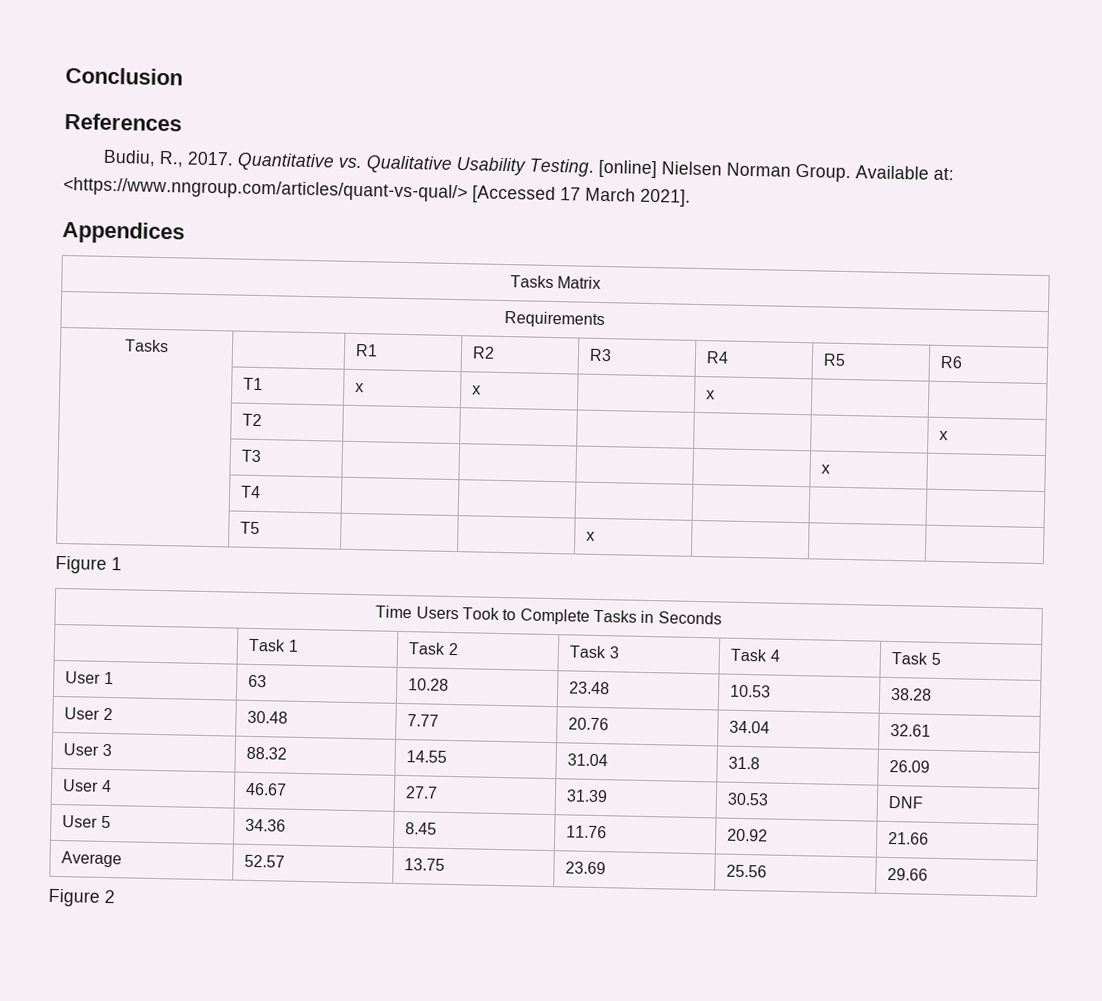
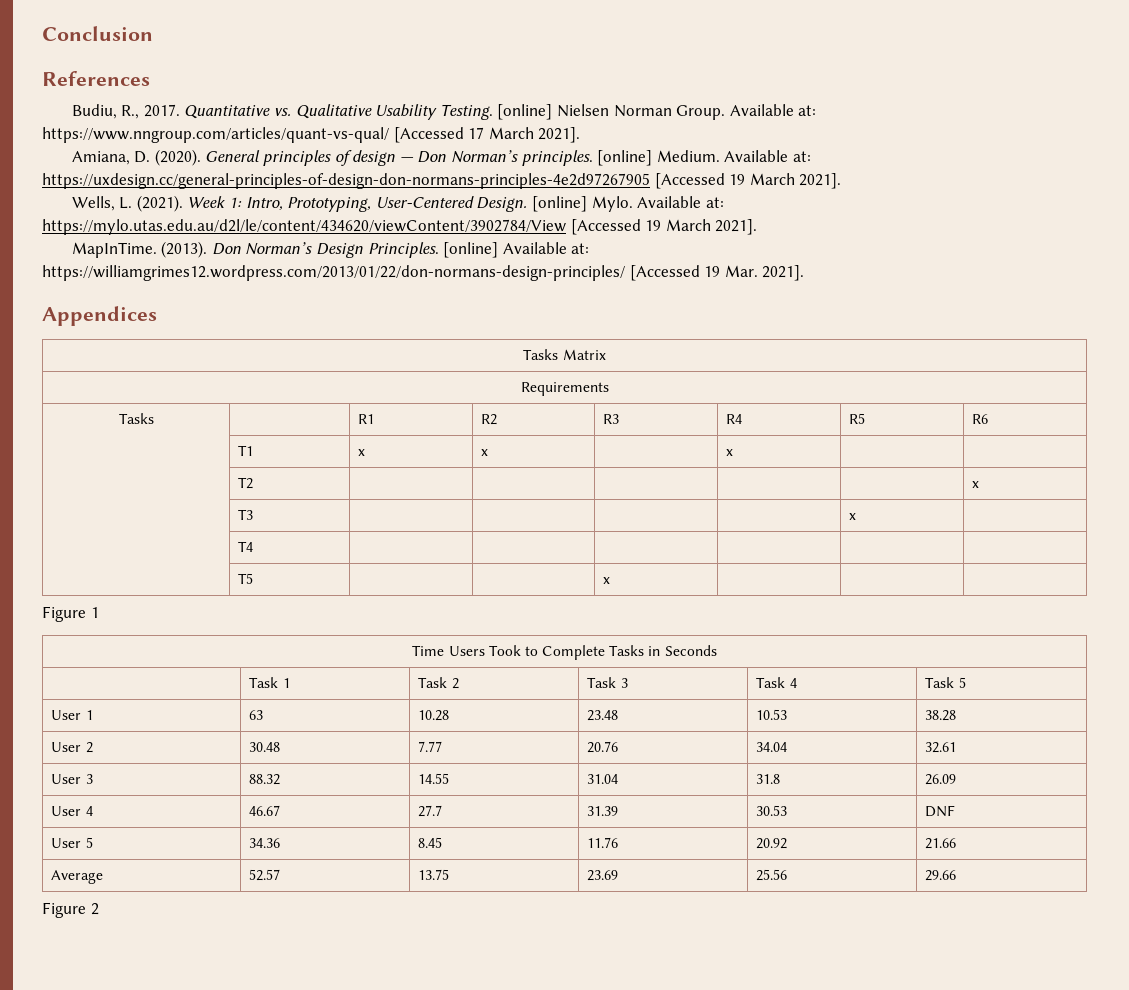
[63,176,468,203] <https://www.nngroup.com/articles/quant-vs-qual/> -> [42,127,389,143] https://www.nngroup.com/articles/quant-vs-qual/
(691, 197) none -> [71,149,811,166] [42,173,842,189] [71,195,724,212] [42,219,758,235] [71,241,590,258] [42,265,805,281] // Amiana, D. (2020). General principles of design — Don Norman’s principles. [online] Medium. Available at: https://uxdesign.cc/general-principles-of-design-don-normans-principles-4e2d97267905 [Accessed 19 March 2021]. // Wells, L. (2021). Week 1: Intro, Prototyping, User-Centered Design. [online] Mylo. Available at: https://mylo.utas.edu.au/d2l/le/content/434620/viewContent/3902784/View [Accessed 19 March 2021]. // MapInTime. (2013). Don Norman’s Design Principles. [online] Available at: https://williamgrimes12.wordpress.com/2013/01/22/don-normans-design-principles/ [Accessed 19 Mar. 2021].

